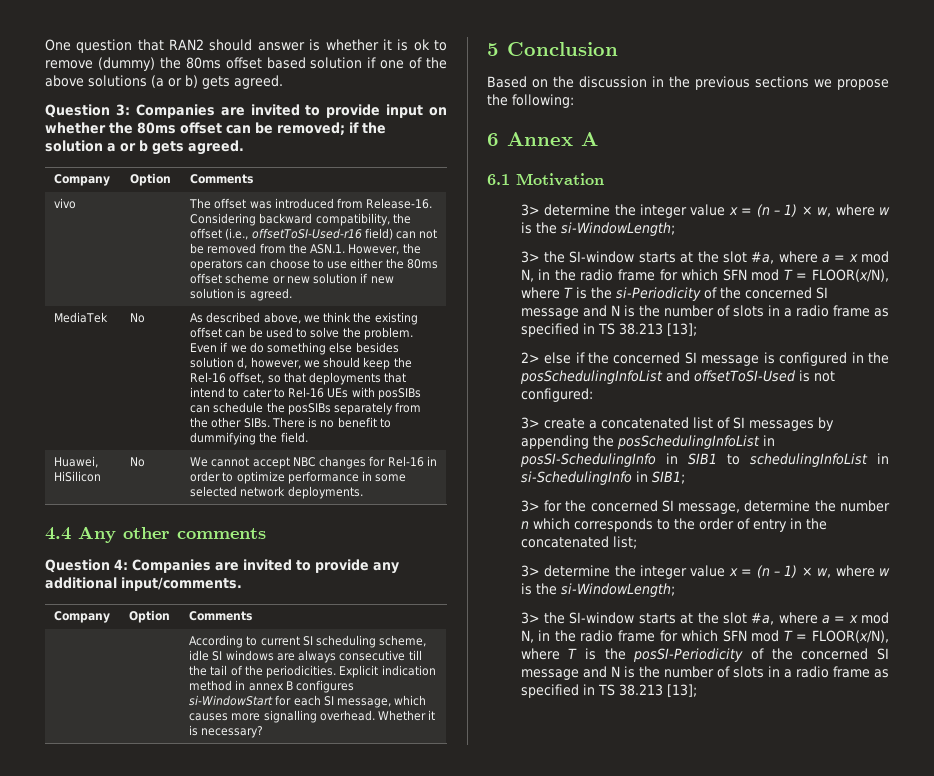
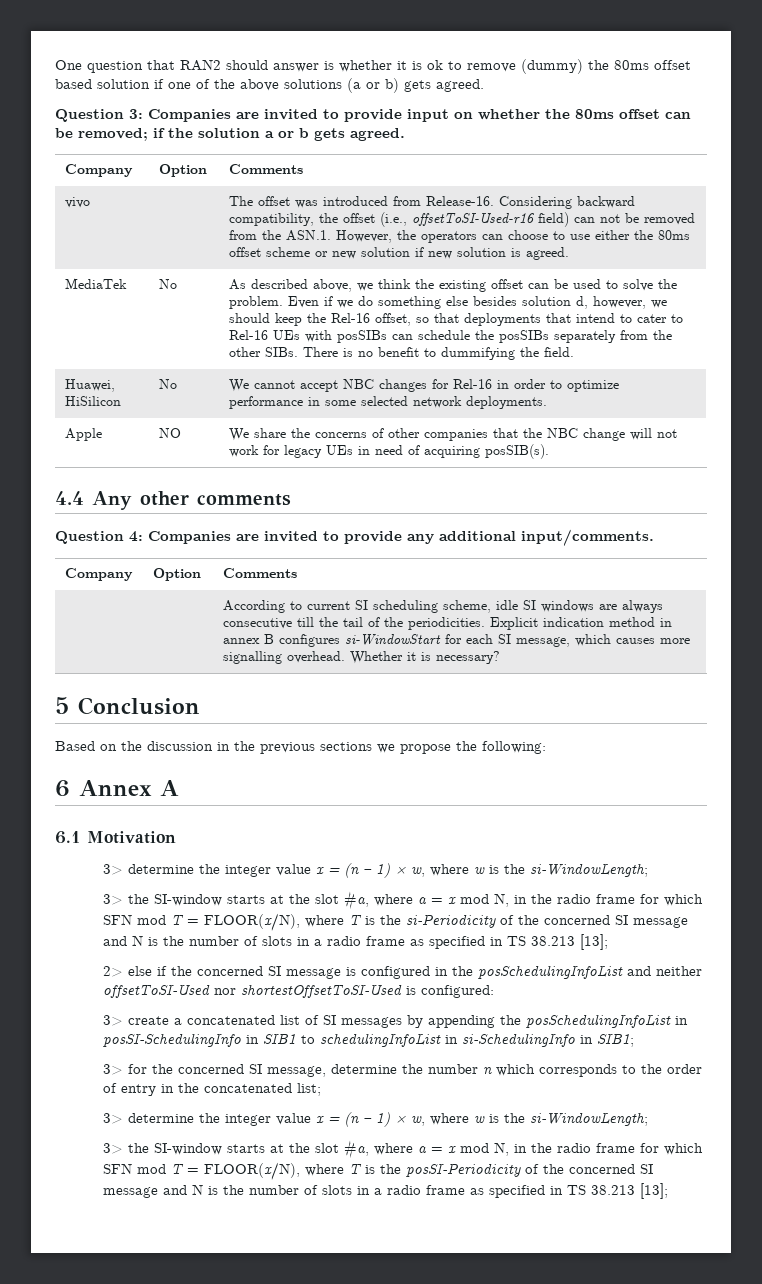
(363, 492) none -> [65,428,103,441] [159,428,182,438] [229,428,678,441] [229,444,550,459] // Apple | NO | We share the concerns of other companies that the NBC change will not work for legacy UEs in need of acquiring posSIB(s).
[693,370,835,382] offsetToSI-Used is not -> [655,966,702,976] [102,984,416,998] neither offsetToSI-Used nor shortestOffsetToSI-Used is

